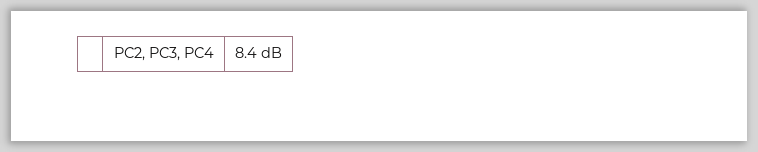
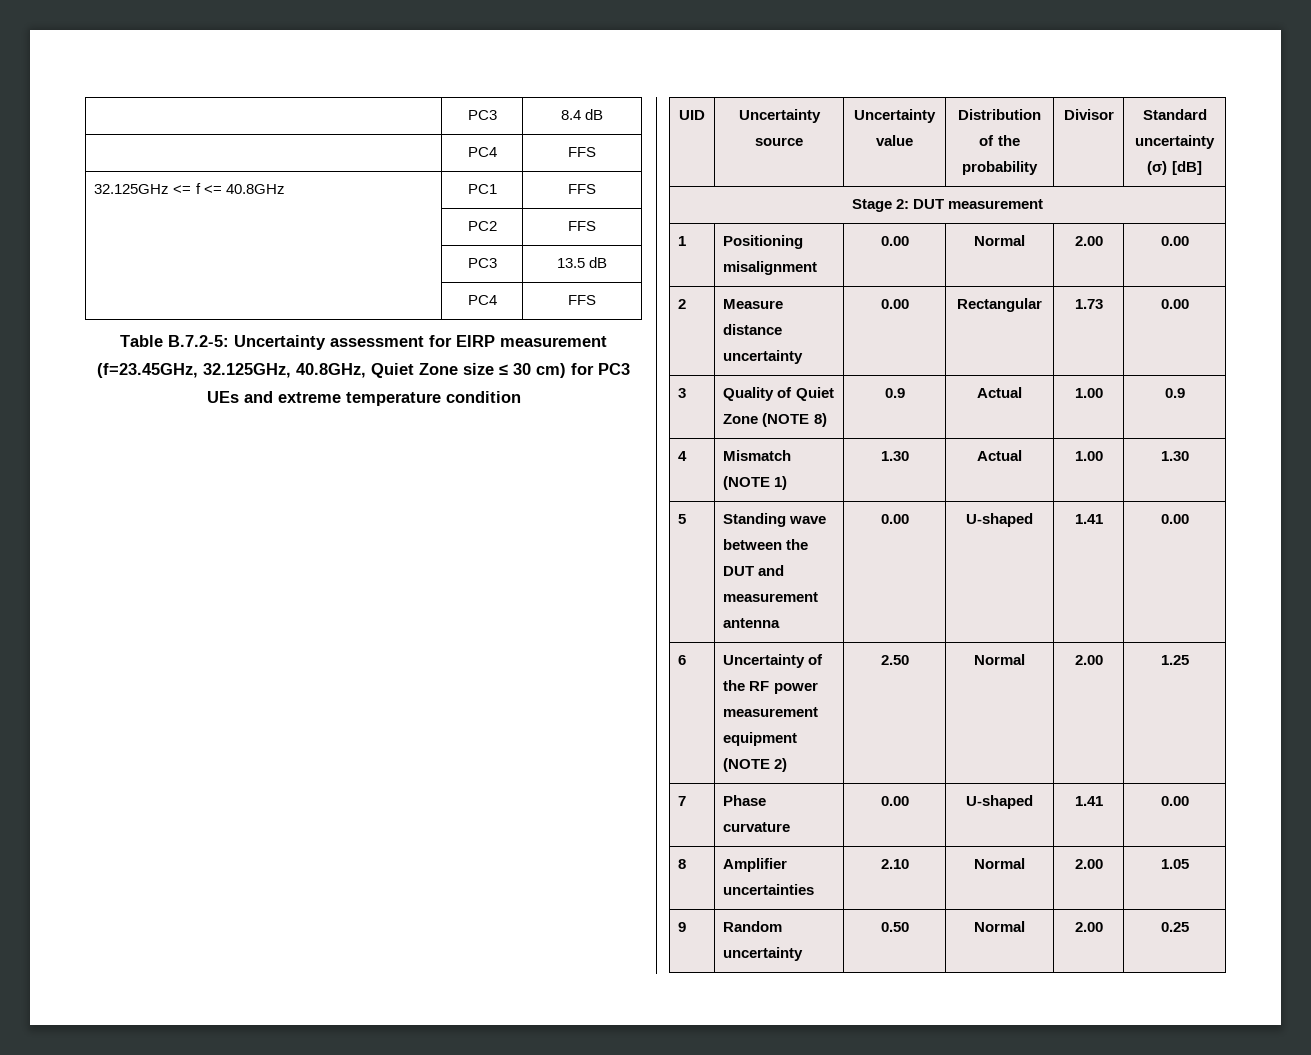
[113,47,214,61] | PC2, PC3, PC4 -> [467,110,497,120] | PC3
(282, 52) none -> [467,147,497,157] [568,147,596,157] [94,183,285,194] [467,184,497,194] [568,184,596,194] [467,221,497,231] [568,221,596,231] [467,258,497,268] [556,257,608,268] [467,295,497,305] [568,295,596,305] [120,335,607,350] [97,363,630,378] [206,391,521,406] [679,110,705,120] [738,109,821,123] [755,137,803,146] [854,109,936,123] [876,135,913,146] [958,109,1041,120] [979,135,1020,146] [962,161,1038,175] [1063,109,1114,120] [1142,109,1207,120] [1135,135,1215,149] [1147,161,1202,175] [851,199,1044,212] [678,236,687,246] [723,235,804,249] [723,261,818,275] [880,236,909,246] [974,235,1025,246] [1074,236,1103,246] [1160,236,1189,246] [678,299,687,309] [723,299,784,309] [723,324,783,335] [723,350,804,364] [880,299,909,309] [957,298,1042,312] [1074,299,1103,309] [1160,299,1189,309] [678,388,687,398] [723,387,834,401] [723,413,827,427] [884,388,905,398] [977,387,1022,398] [1074,388,1103,398] [1164,388,1185,398] [678,451,688,461] [723,450,792,461] [723,476,788,490] [880,451,909,461] [977,450,1022,461] [1074,451,1103,461] [1160,451,1189,461] [678,514,687,524] [723,513,827,527] [723,539,809,550] [723,565,785,576] [723,592,819,602] [723,618,781,628] [880,514,909,524] [966,513,1033,527] [1074,514,1103,524] [1160,514,1189,524] [678,655,687,665] [723,654,824,668] [723,680,818,694] [723,707,819,717] [723,732,798,746] [723,758,788,772] [880,655,909,665] [974,654,1025,665] [1074,655,1103,665] [1160,655,1189,665] [678,796,687,806] [723,795,767,806] [723,822,791,832] [880,796,909,806] [966,795,1033,809] [1074,796,1103,806] [1160,796,1189,806] [678,859,687,869] [723,858,788,872] [723,884,815,895] [880,859,909,869] [974,858,1025,869] [1074,859,1103,869] [1160,859,1189,869] [678,922,687,932] [723,921,783,932] [723,947,804,961] [880,922,909,932] [974,921,1025,932] [1074,922,1103,932] [1160,922,1189,932] // | PC4 | FFS // 32.125GHz <= f <= 40.8GHz | PC1 | FFS // | PC2 | FFS // | PC3 | 13.5 dB // | PC4 | FFS // Table B.7.2-5: Uncertainty assessment for EIRP measurement (f=23.45GHz, 32.125GHz, 40.8GHz, Quiet Zone size ≤ 30 cm) for PC3 UEs and extreme temperature condition // UID | Uncertainty source | Uncertainty value | Distribution of the probability | Divisor | Standard uncertainty (σ) [dB] // Stage 2: DUT measurement // 1 | Positioning misalignment | 0.00 | Normal | 2.00 | 0.00 // 2 | Measure distance uncertainty | 0.00 | Rectangular | 1.73 | 0.00 // 3 | Quality of Quiet Zone (NOTE 8) | 0.9 | Actual | 1.00 | 0.9 // 4 | Mismatch (NOTE 1) | 1.30 | Actual | 1.00 | 1.30 // 5 | Standing wave between the DUT and measurement antenna | 0.00 | U-shaped | 1.41 | 0.00 // 6 | Uncertainty of the RF power measurement equipment (NOTE 2) | 2.50 | Normal | 2.00 | 1.25 // 7 | Phase curvature | 0.00 | U-shaped | 1.41 | 0.00 // 8 | Amplifier uncertainties | 2.10 | Normal | 2.00 | 1.05 // 9 | Random uncertainty | 0.50 | Normal | 2.00 | 0.25

